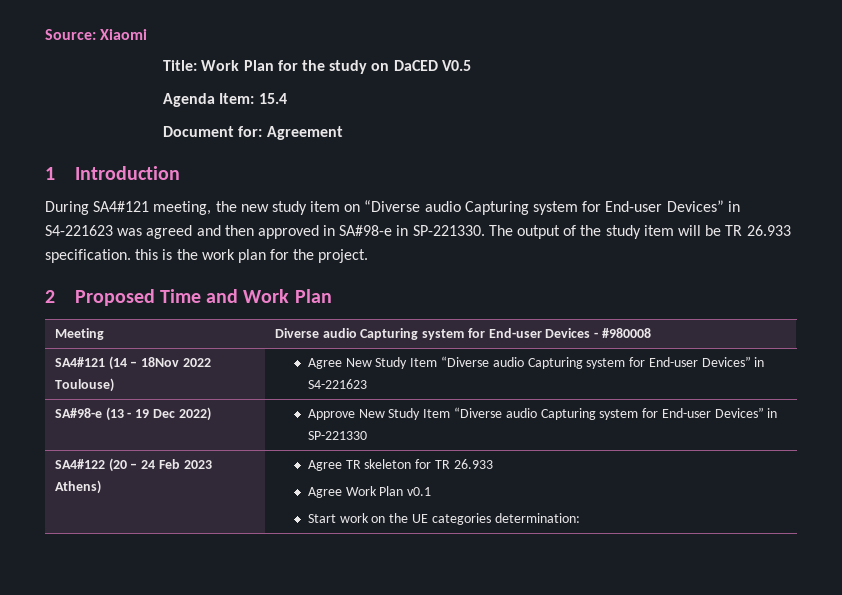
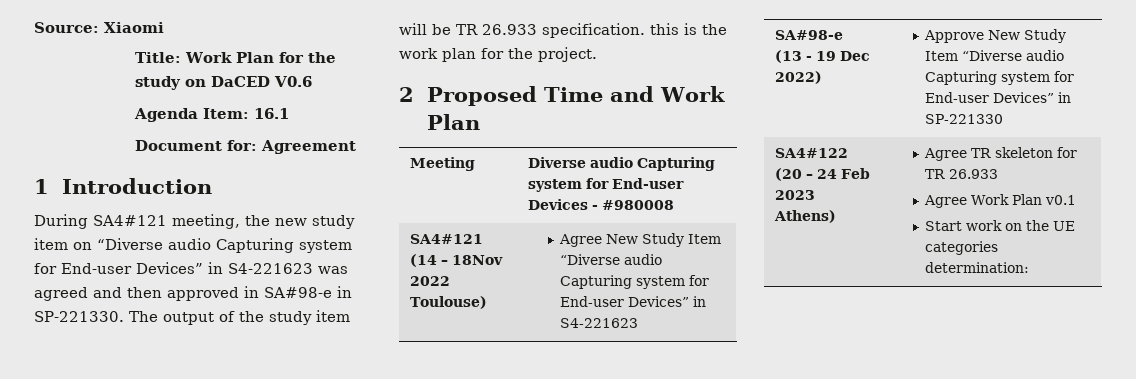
[441,60,471,71] V0.5 -> [274,76,313,87] V0.6
[258,93,287,104] 15.4 -> [254,108,290,119] 16.1

